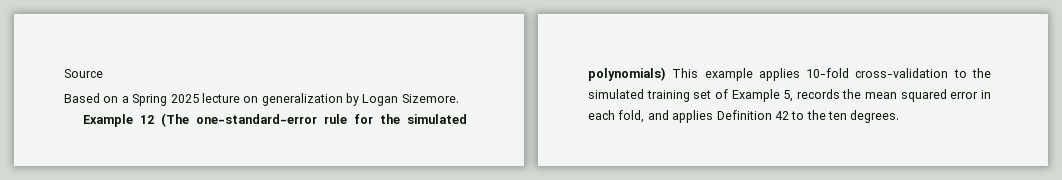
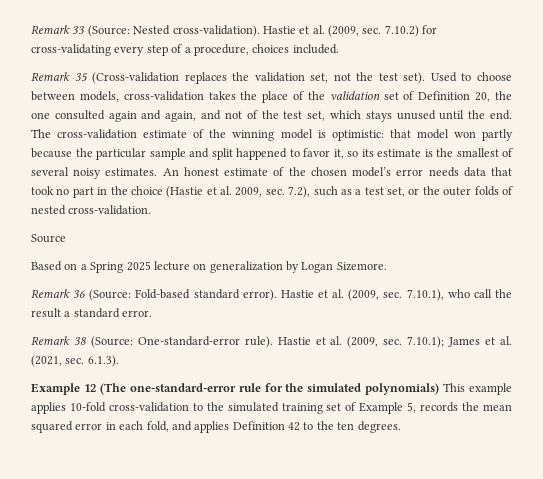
(64, 73) none -> [31,25,438,37] [31,44,339,56] [31,72,513,84] [31,91,513,103] [31,110,512,122] [31,129,513,141] [31,148,513,160] [31,167,512,179] [31,186,514,198] [31,205,152,215] Remark 33 (Source: Nested cross-validation). Hastie et al. (2009, sec. 7.10.2) for cross-validating every step of a procedure, choices included. // Remark 35 (Cross-validation replaces the validation set, not the test set). Used to choose between models, cross-validation takes the place of the validation set of Definition 20, the one consulted again and again, and not of the test set, which stays unused until the end. The cross-validation estimate of the winning model is optimistic: that model won partly because the particular sample and split happened to favor it, so its estimate is the smallest of several noisy estimates. An honest estimate of the chosen model’s error needs data that took no part in the choice (Hastie et al. 2009, sec. 7.2), such as a test set, or the outer folds of nested cross-validation. //
(459, 98) none -> [31,289,513,301] [31,308,153,318] [31,336,512,348] [31,355,119,367] // Remark 36 (Source: Fold-based standard error). Hastie et al. (2009, sec. 7.10.1), who call the result a standard error. // Remark 38 (Source: One-standard-error rule). Hastie et al. (2009, sec. 7.10.1); James et al. (2021, sec. 6.1.3).

